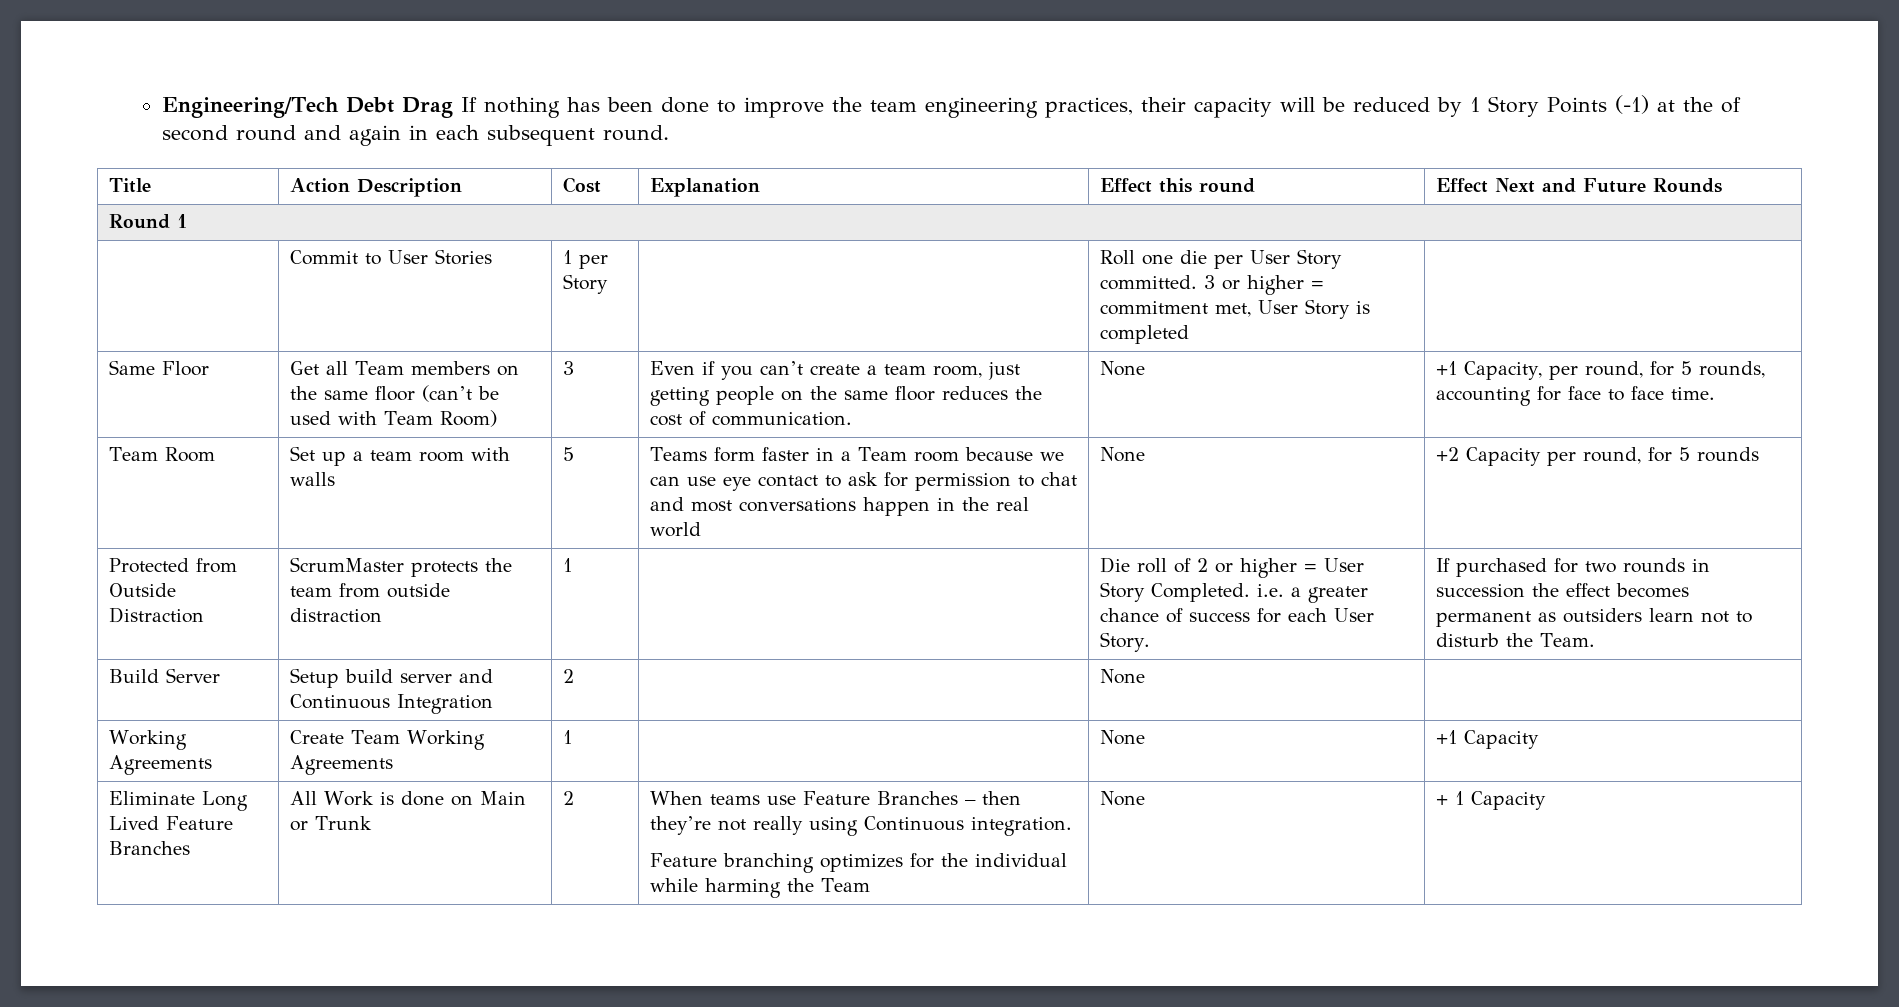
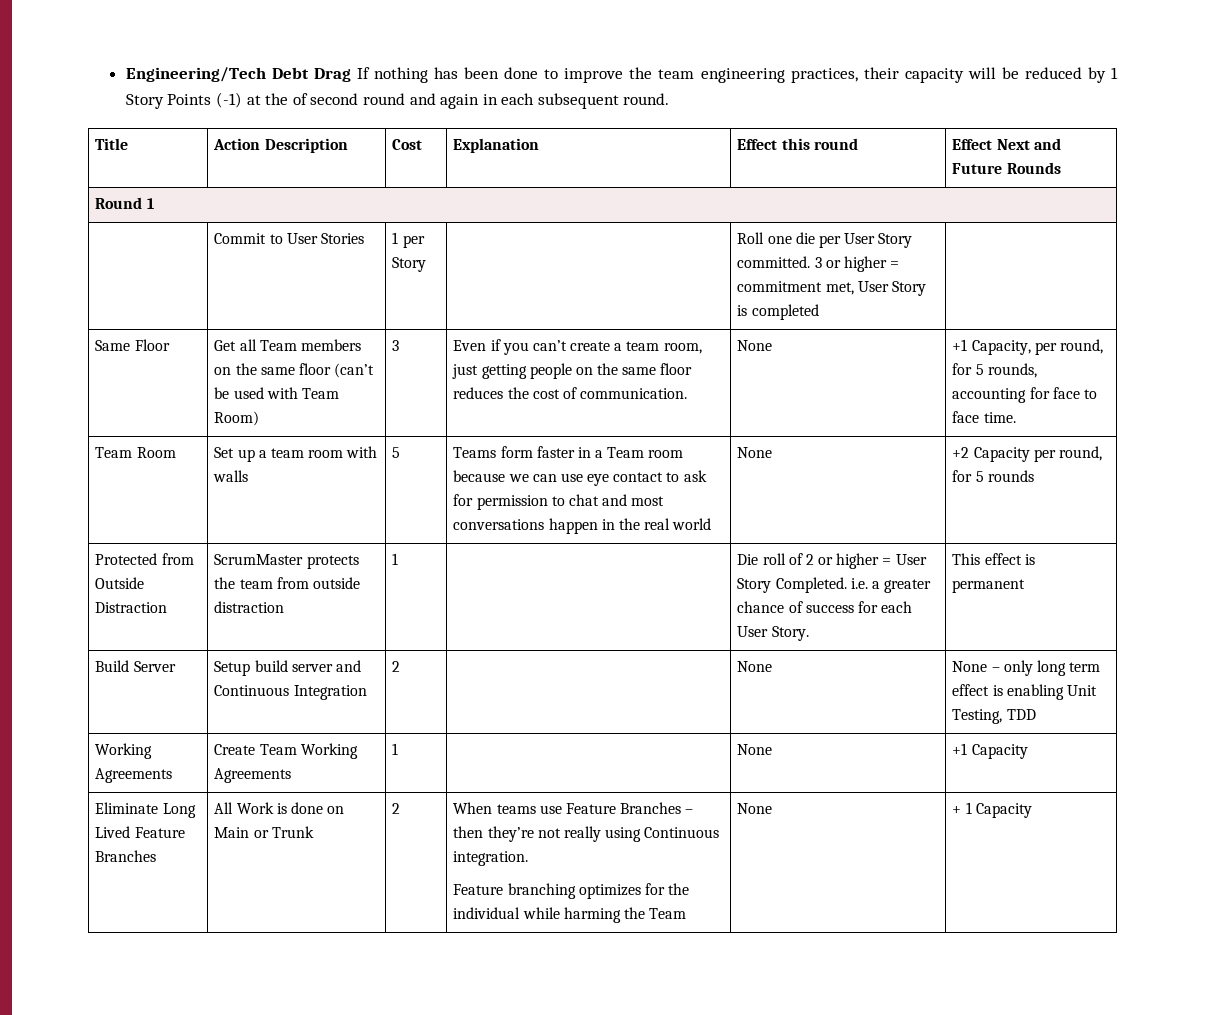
[1435,558,1710,577] [1435,583,1689,598] [1435,608,1752,627] [1435,633,1595,647] If purchased for two rounds in succession the effect becomes permanent as outsiders learn not to disturb the Team. -> [952,553,1035,565] [952,579,1026,593] This effect is permanent
(1145, 676) none -> [952,660,1101,676] [952,684,1097,700] [952,709,1036,724] None – only long term effect is enabling Unit Testing, TDD

